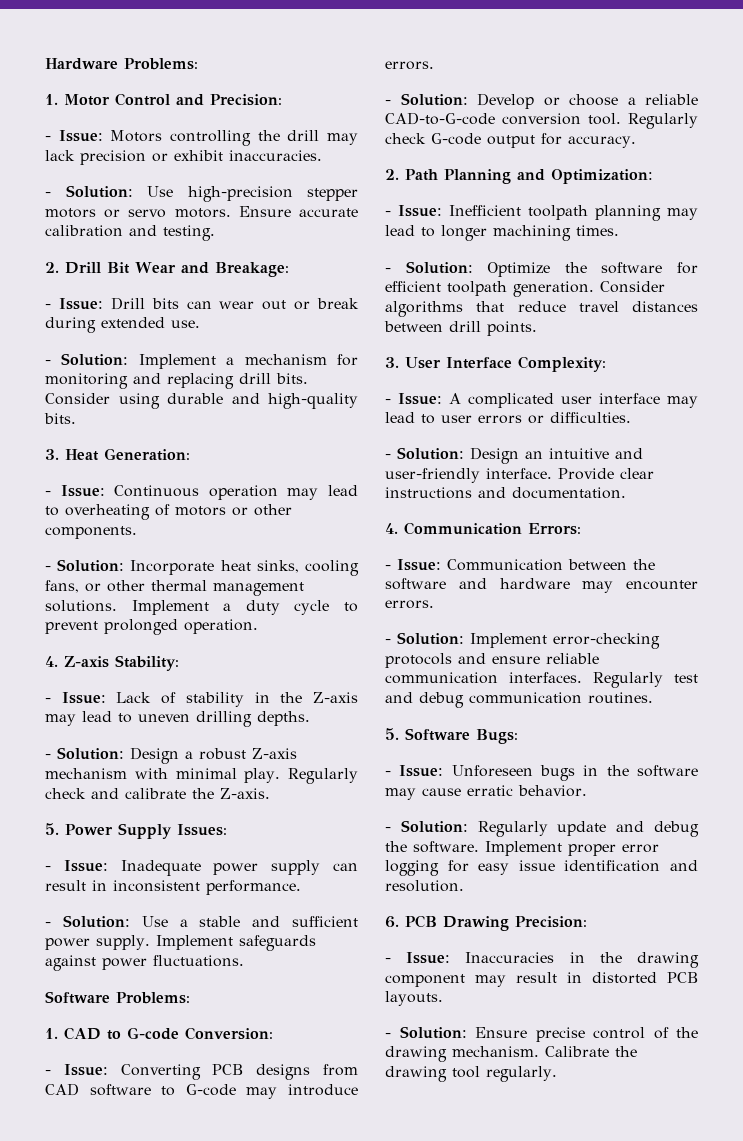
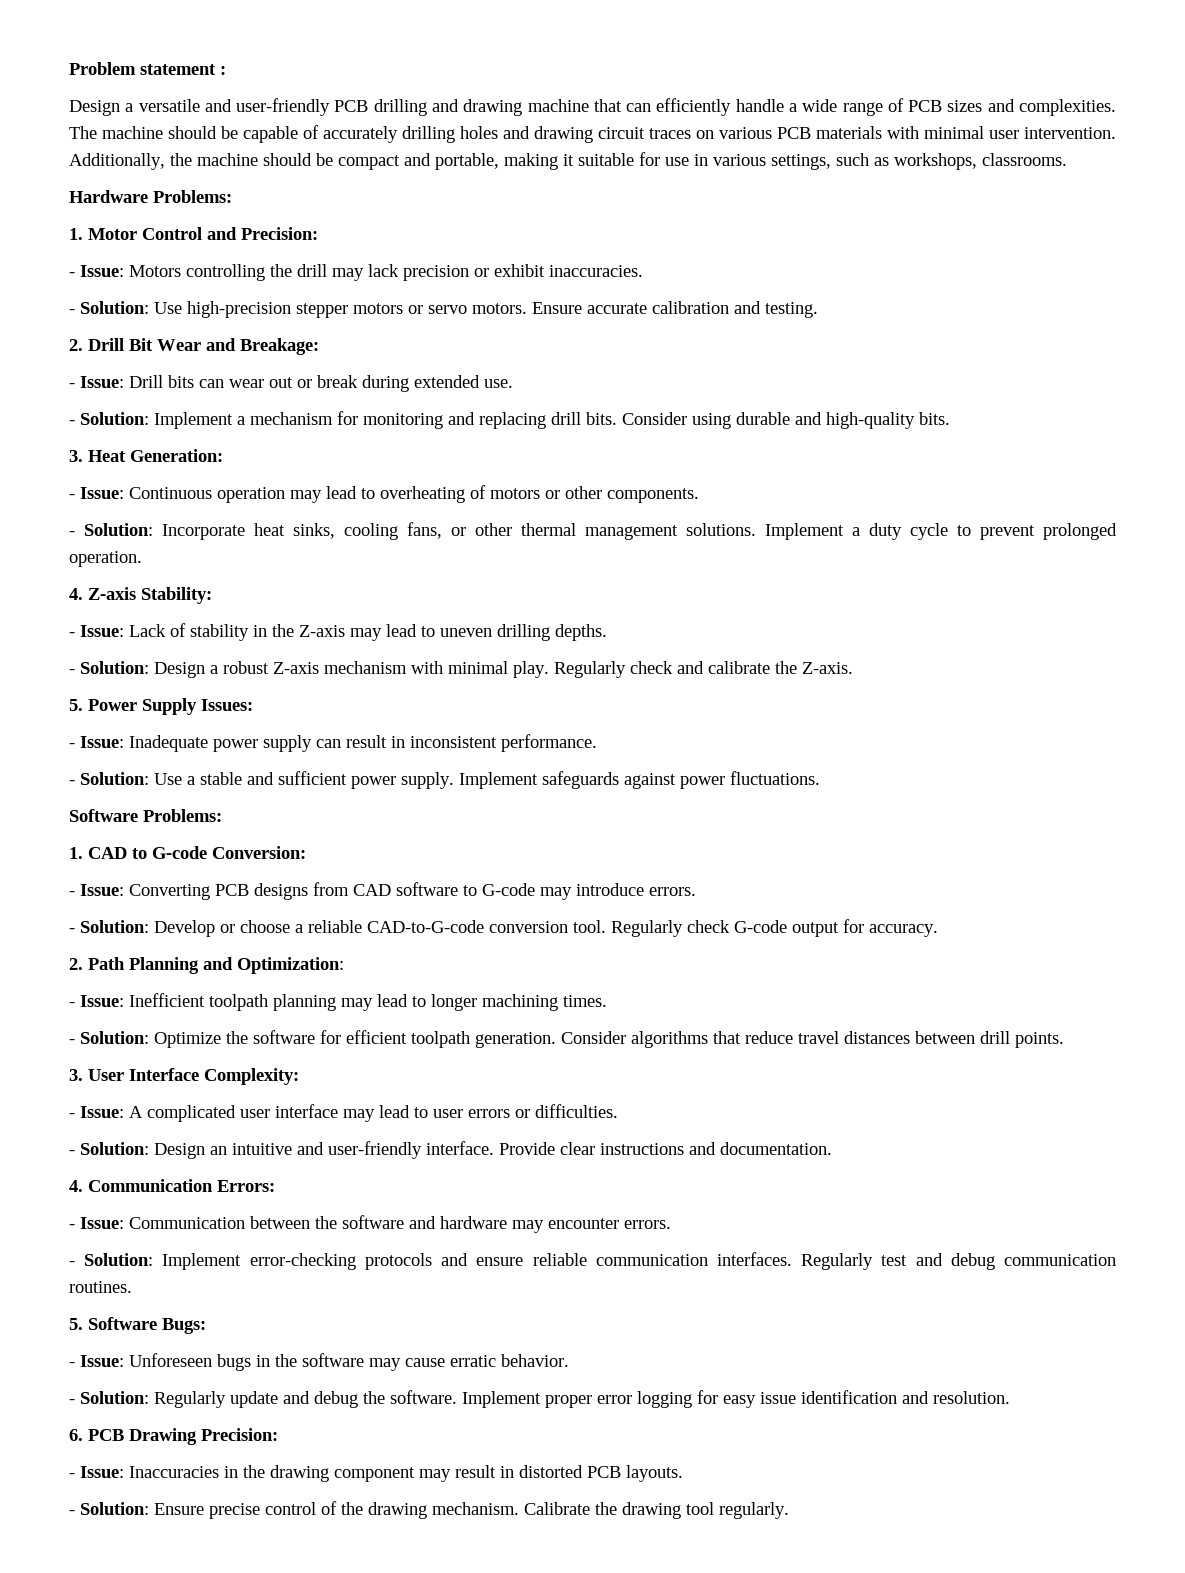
(45, 64) none -> [69,62,226,75] [69,98,1117,116] [69,125,1116,143] [69,152,1067,170] Problem statement : // Design a versatile and user-friendly PCB drilling and drawing machine that can efficiently handle a wide range of PCB sizes and complexities. The machine should be capable of accurately drilling holes and drawing circuit traces on various PCB materials with minimal user intervention. Additionally, the machine should be compact and portable, making it suitable for use in various settings, such as workshops, classrooms. //

